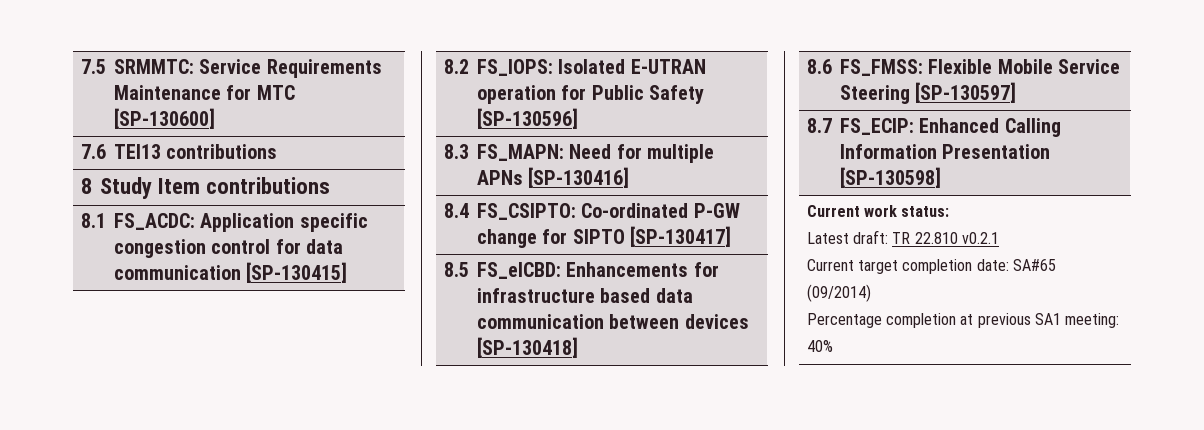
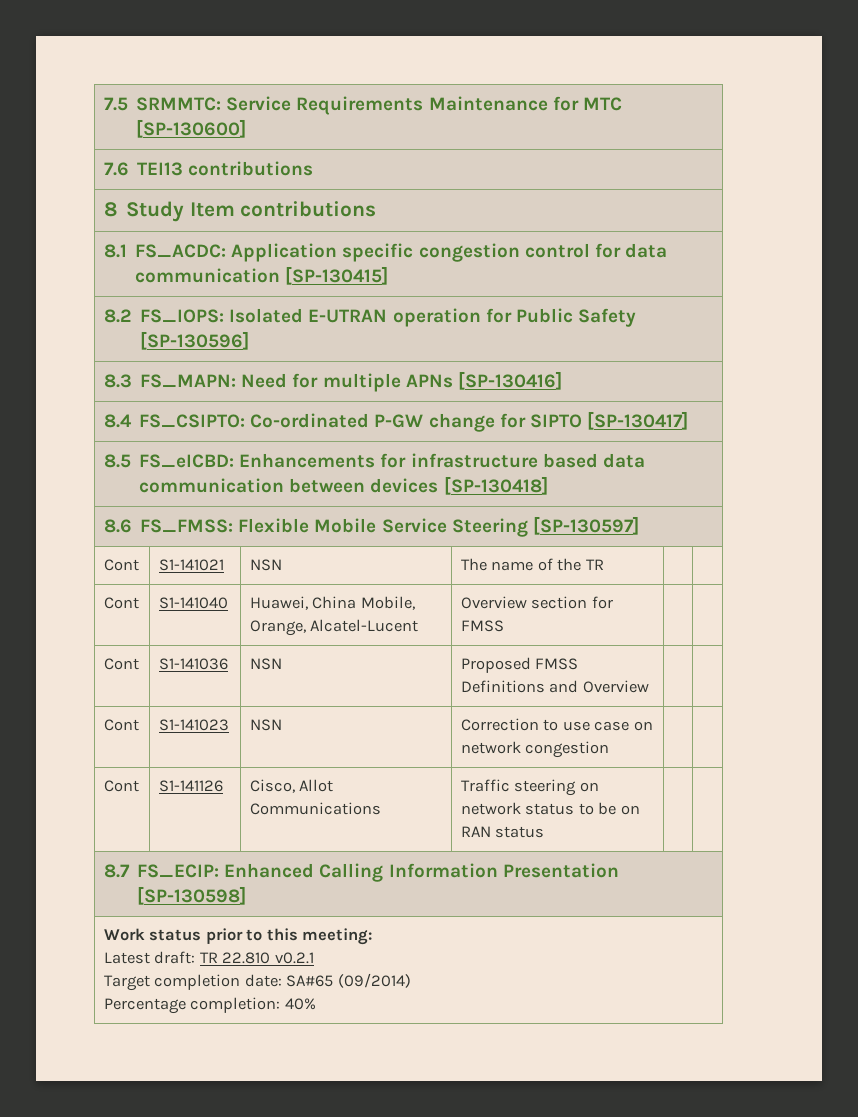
(1017, 92) none -> [103,559,139,571] [158,559,224,571] [249,559,282,571] [460,558,604,571] [103,597,139,609] [158,597,228,609] [249,596,415,610] [249,619,419,636] [460,596,613,609] [460,620,504,632] [103,658,139,670] [158,658,228,670] [249,658,282,670] [460,657,579,673] [460,680,649,693] [103,719,139,731] [158,719,229,731] [249,719,282,731] [460,718,653,731] [460,741,610,758] [103,780,139,792] [158,780,223,792] [249,779,334,793] [249,802,381,815] [460,779,599,796] [460,802,640,815] [460,826,545,838] // Cont | S1-141021 | NSN | The name of the TR | | // Cont | S1-141040 | Huawei, China Mobile, Orange, Alcatel-Lucent | Overview section for FMSS | | // Cont | S1-141036 | NSN | Proposed FMSS Definitions and Overview | | // Cont | S1-141023 | NSN | Correction to use case on network congestion | | // Cont | S1-141126 | Cisco, Allot Communications | Traffic steering on network status to be on RAN status | |
[806,205,950,217] Current work status: -> [103,928,373,945] Work status prior to this meeting:
[806,259,899,274] Current target -> [103,975,150,991] Target
[886,313,1120,328] completion at previous SA1 meeting: -> [190,997,281,1013] completion:

